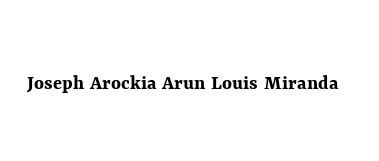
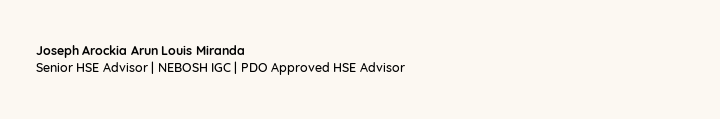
(339, 82) none -> [36,61,405,75] // Senior HSE Advisor | NEBOSH IGC | PDO Approved HSE Advisor

